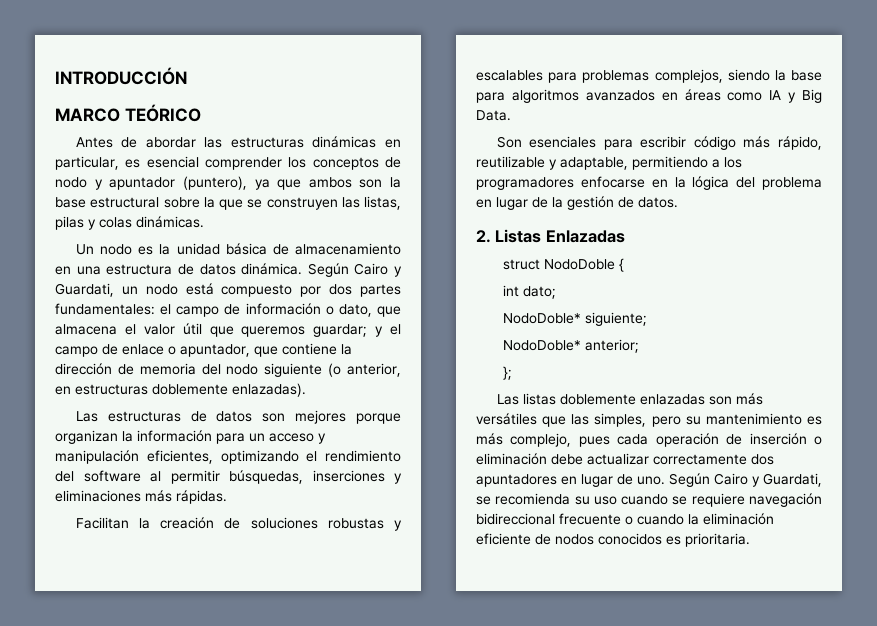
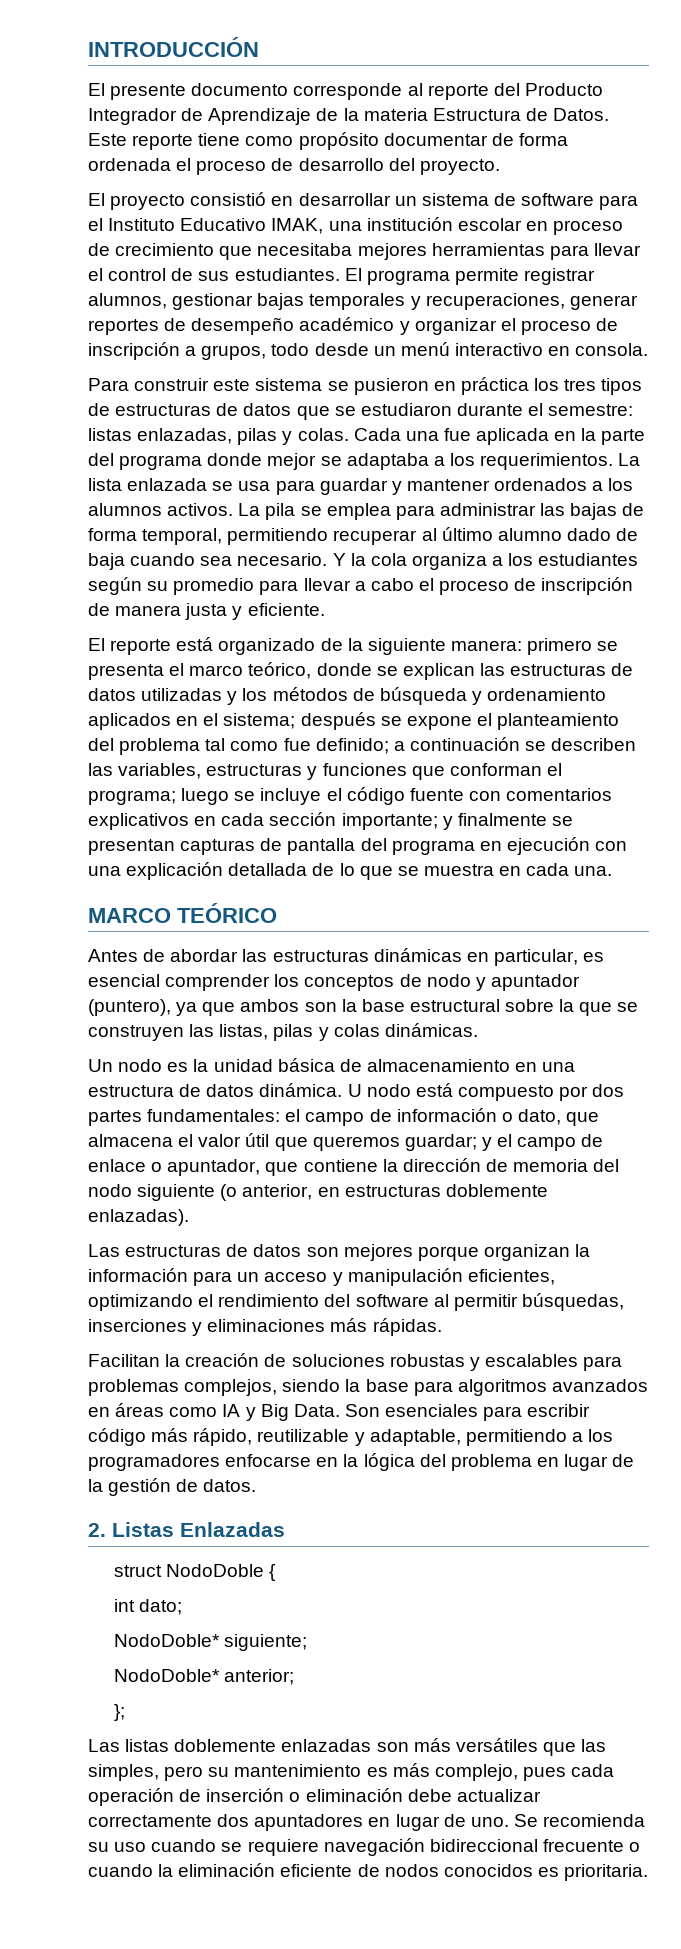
(187, 76) none -> [88,83,603,100] [88,108,610,125] [88,132,568,150] [88,158,500,175] [88,192,639,210] [88,217,624,235] [88,243,641,260] [88,268,596,285] [88,293,638,310] [88,317,619,335] [88,342,649,360] [88,377,643,395] [88,403,634,420] [88,428,646,445] [88,453,641,470] [88,478,634,495] [88,503,645,520] [88,527,639,545] [88,553,639,570] [88,577,634,595] [88,603,325,620] [88,637,619,655] [88,662,634,680] [88,687,607,705] [88,712,620,730] [88,737,637,755] [88,763,562,780] [88,787,613,805] [88,812,573,830] [88,837,628,855] [88,862,613,880] // El presente documento corresponde al reporte del Producto Integrador de Aprendizaje de la materia Estructura de Datos. Este reporte tiene como propósito documentar de forma ordenada el proceso de desarrollo del proyecto. // El proyecto consistió en desarrollar un sistema de software para el Instituto Educativo IMAK, una institución escolar en proceso de crecimiento que necesitaba mejores herramientas para llevar el control de sus estudiantes. El programa permite registrar alumnos, gestionar bajas temporales y recuperaciones, generar reportes de desempeño académico y organizar el proceso de inscripción a grupos, todo desde un menú interactivo en consola. // Para construir este sistema se pusieron en práctica los tres tipos de estructuras de datos que se estudiaron durante el semestre: listas enlazadas, pilas y colas. Cada una fue aplicada en la parte del programa donde mejor se adaptaba a los requerimientos. La lista enlazada se usa para guardar y mantener ordenados a los alumnos activos. La pila se emplea para administrar las bajas de forma temporal, permitiendo recuperar al último alumno dado de baja cuando sea necesario. Y la cola organiza a los estudiantes según su promedio para llevar a cabo el proceso de inscripción de manera justa y eficiente. // El reporte está organizado de la siguiente manera: primero se presenta el marco teórico, donde se explican las estructuras de datos utilizadas y los métodos de búsqueda y ordenamiento aplicados en el sistema; después se expone el planteamiento del problema tal como fue definido; a continuación se describen las variables, estructuras y funciones que conforman el programa; luego se incluye el código fuente con comentarios explicativos en cada sección importante; y finalmente se presentan capturas de pantalla del programa en ejecución con una explicación detallada de lo que se muestra en cada una.
[307,263,402,277] [55,283,138,297] Según Cairo y Guardati, un -> [347,1084,362,1097] U
(511, 115) // -> (340, 1410) none
[669,473,822,487] [476,496,491,505] Según Cairo y Guardati, se -> [513,1814,538,1827] Se

